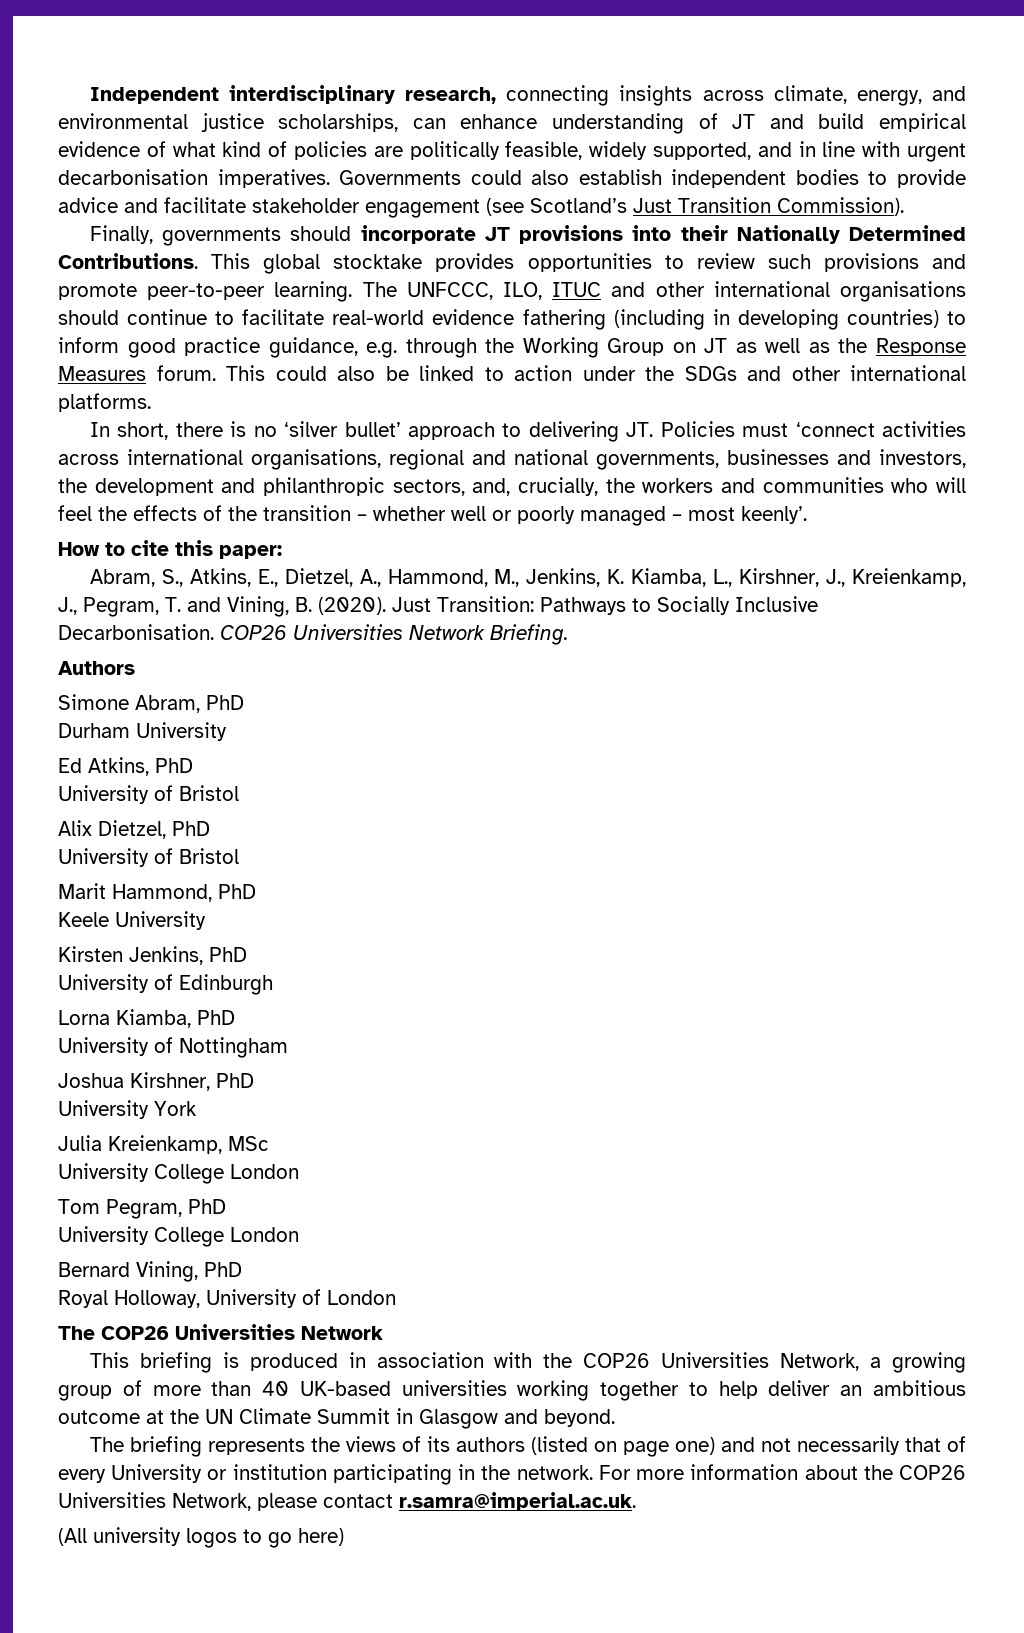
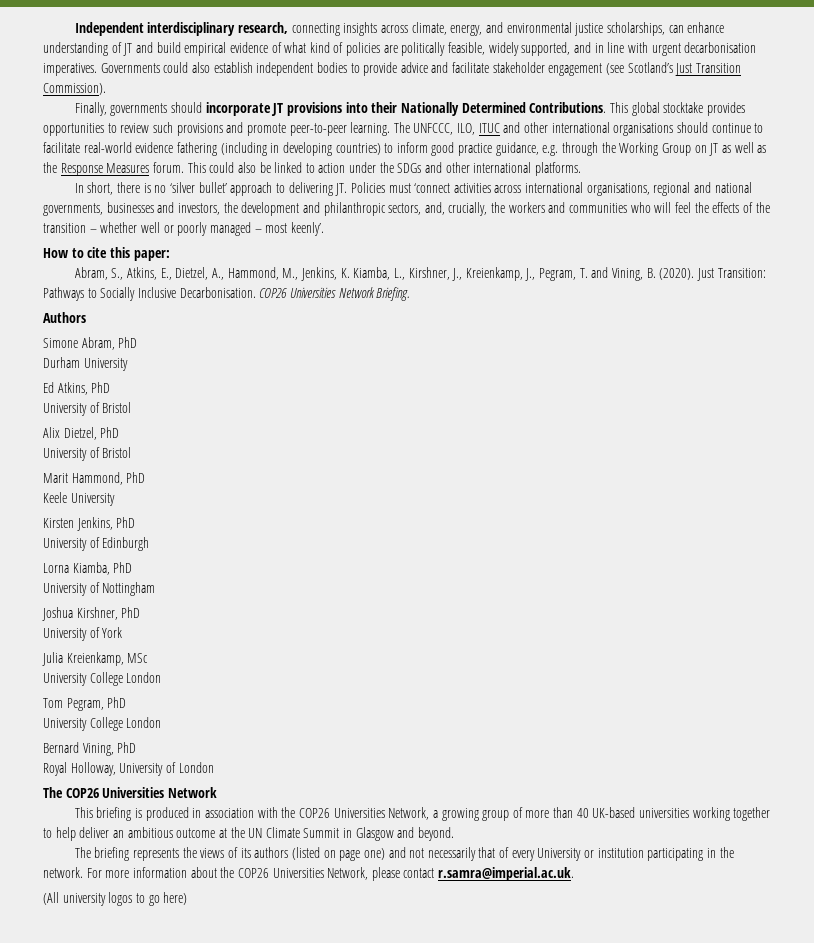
(149, 1109) none -> [89,627,100,638] of

